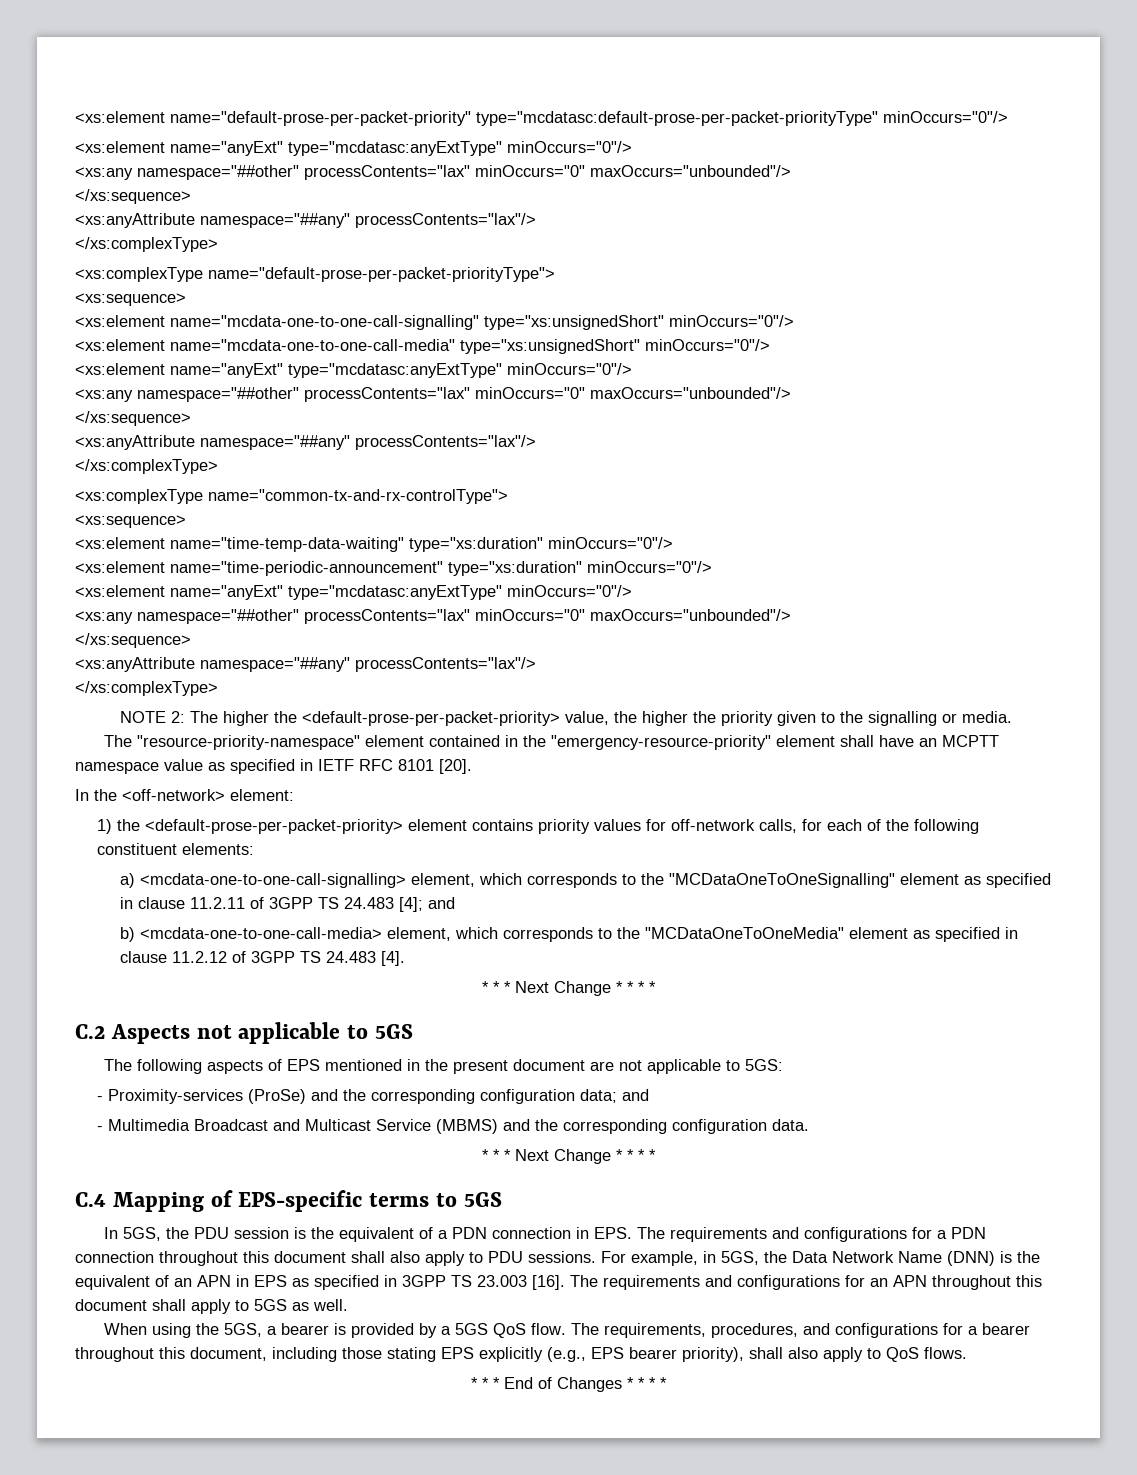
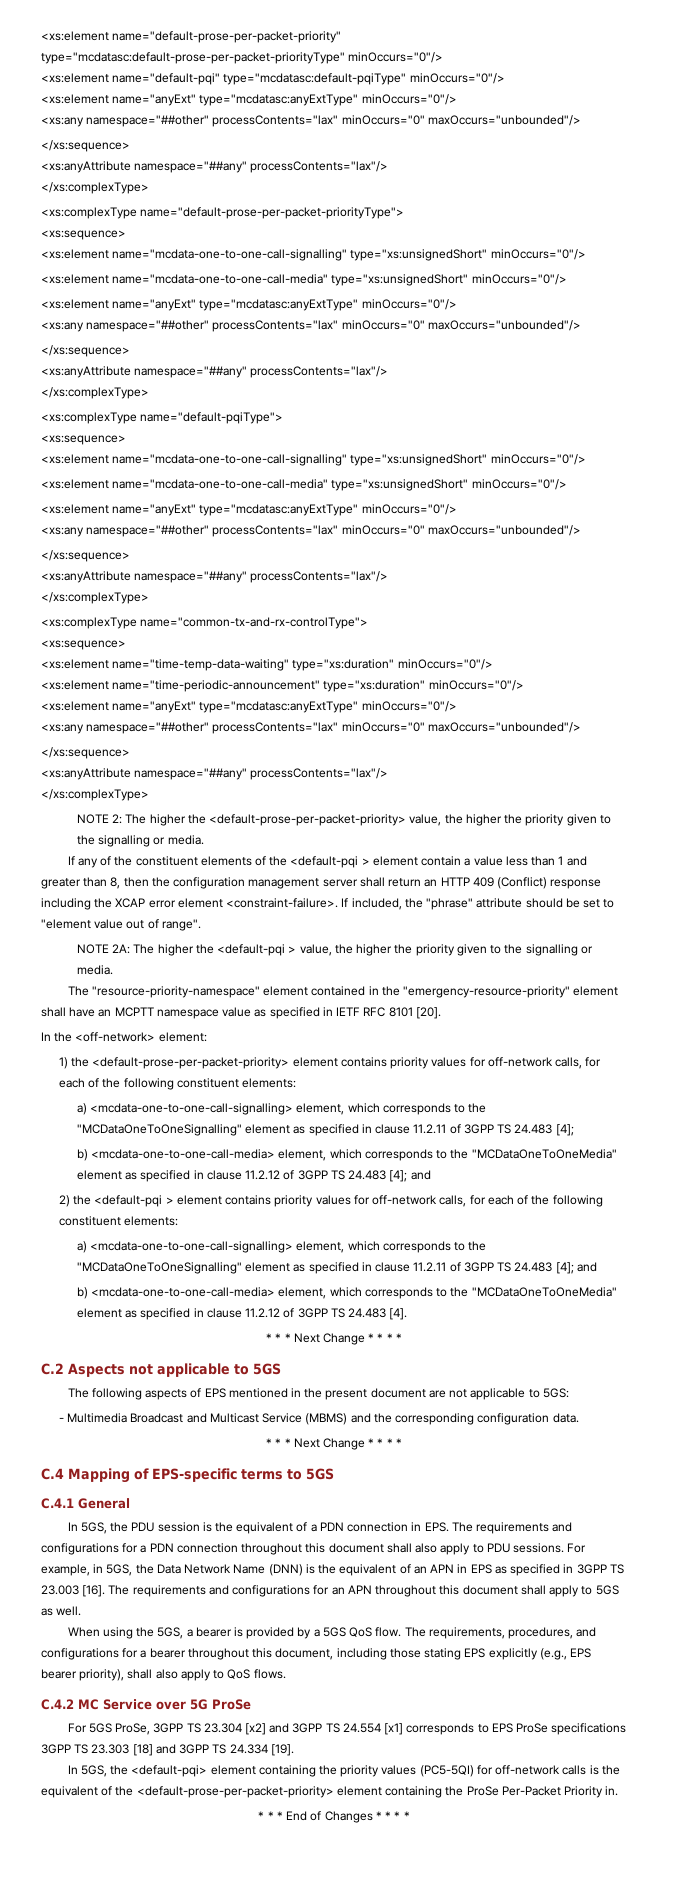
(1008, 117) none -> [41,73,505,85] // <xs:element name="default-pqi" type="mcdatasc:default-pqiType" minOccurs="0"/>
(218, 466) none -> [41,412,284,424] [41,435,126,445] [41,454,586,466] [41,479,567,491] [41,504,457,516] [41,525,581,537] [41,550,130,562] [41,571,389,583] [41,592,149,604] // <xs:complexType name="default-pqiType"> // <xs:sequence> // <xs:element name="mcdata-one-to-one-call-signalling" type="xs:unsignedShort" minOccurs="0"/> // <xs:element name="mcdata-one-to-one-call-media" type="xs:unsignedShort" minOccurs="0"/> // <xs:element name="anyExt" type="mcdatasc:anyExtType" minOccurs="0"/> // <xs:any namespace="##other" processContents="lax" minOccurs="0" maxOccurs="unbounded"/> // </xs:sequence> // <xs:anyAttribute namespace="##any" processContents="lax"/> // </xs:complexType>
(1012, 717) none -> [67,856,587,868] [41,877,602,889] [41,898,615,910] [41,919,201,931] [76,944,593,956] [76,965,113,975] // If any of the constituent elements of the <default-pqi > element contain a value less than 1 and greater than 8, then the configuration management server shall return an HTTP 409 (Conflict) response including the XCAP error element <constraint-failure>. If included, the "phrase" attribute should be set to "element value out of range". // NOTE 2A: The higher the <default-pqi > value, the higher the priority given to the signalling or media.
(423, 904) none -> [76,1149,617,1161] [76,1170,431,1182] [58,1195,603,1207] [58,1216,179,1226] [76,1241,487,1253] [76,1262,574,1274] // b) <mcdata-one-to-one-call-media> element, which corresponds to the "MCDataOneToOneMedia" element as specified in clause 11.2.12 of 3GPP TS 24.483 [4]; and // 2) the <default-pqi > element contains priority values for off-network calls, for each of the following constituent elements: // a) <mcdata-one-to-one-call-signalling> element, which corresponds to the "MCDataOneToOneSignalling" element as specified in clause 11.2.11 of 3GPP TS 24.483 [4];
[97,1089,650,1104] // - Proximity-services (ProSe) and the corresponding configuration data; and -> (569, 1393) none
(502, 1199) none -> [41,1498,130,1509] // C.4.1 General
(967, 1353) none -> [41,1699,251,1710] [67,1723,627,1735] [41,1744,294,1756] [67,1765,620,1777] [41,1786,619,1798] // C.4.2 MC Service over 5G ProSe // For 5GS ProSe, 3GPP TS 23.304 [x2] and 3GPP TS 24.554 [x1] corresponds to EPS ProSe specifications 3GPP TS 23.303 [18] and 3GPP TS 24.334 [19]. // In 5GS, the <default-pqi> element containing the priority values (PC5-5QI) for off-network calls is the equivalent of the <default-prose-per-packet-priority> element containing the ProSe Per-Packet Priority in.

